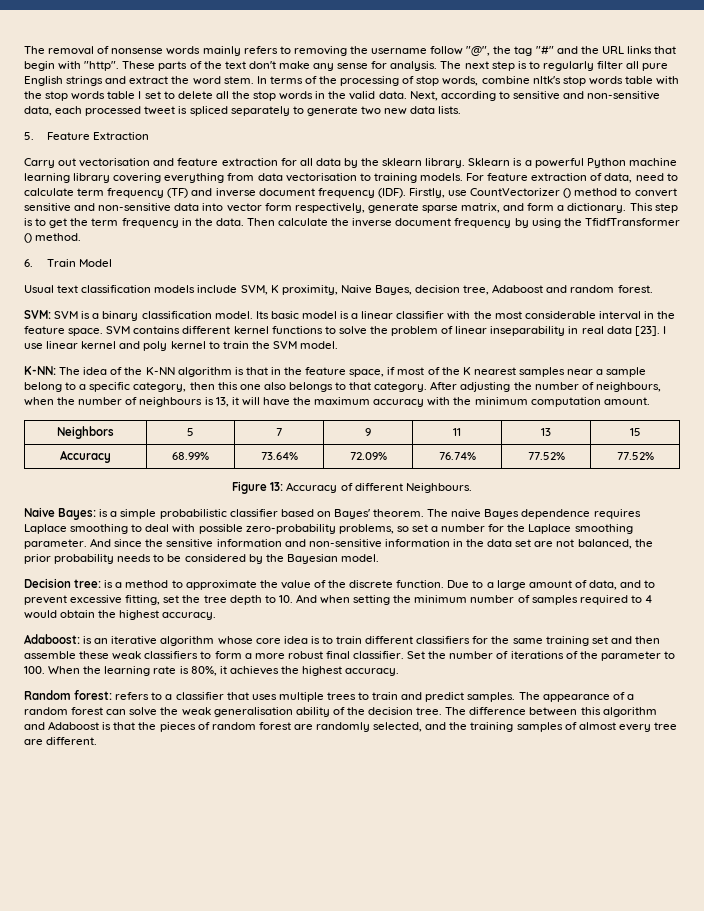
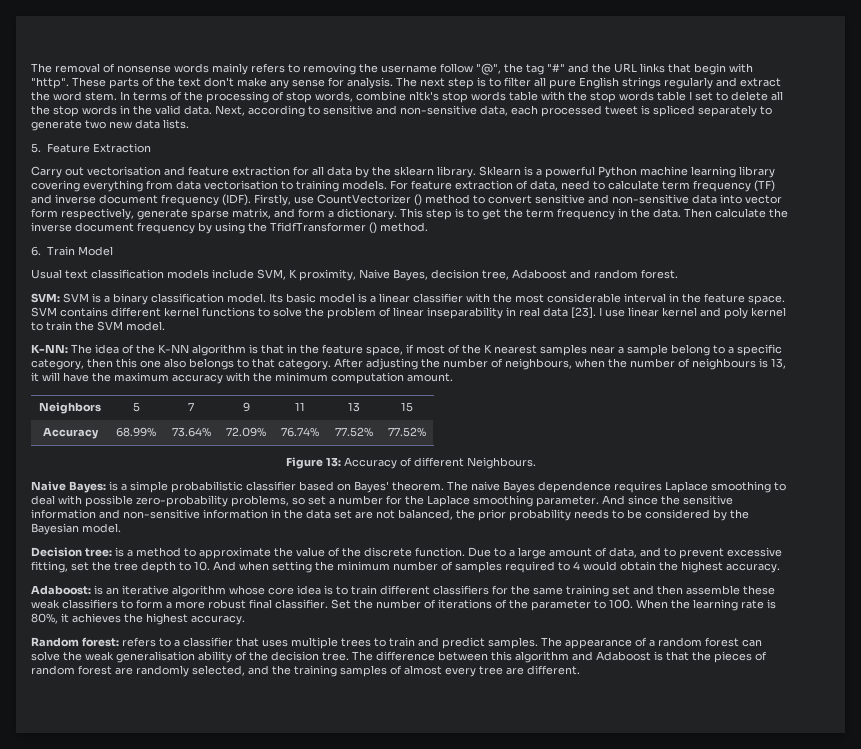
[542,61,594,71] regularly -> (501, 82) none
(104, 81) none -> [664,77,713,89] regularly

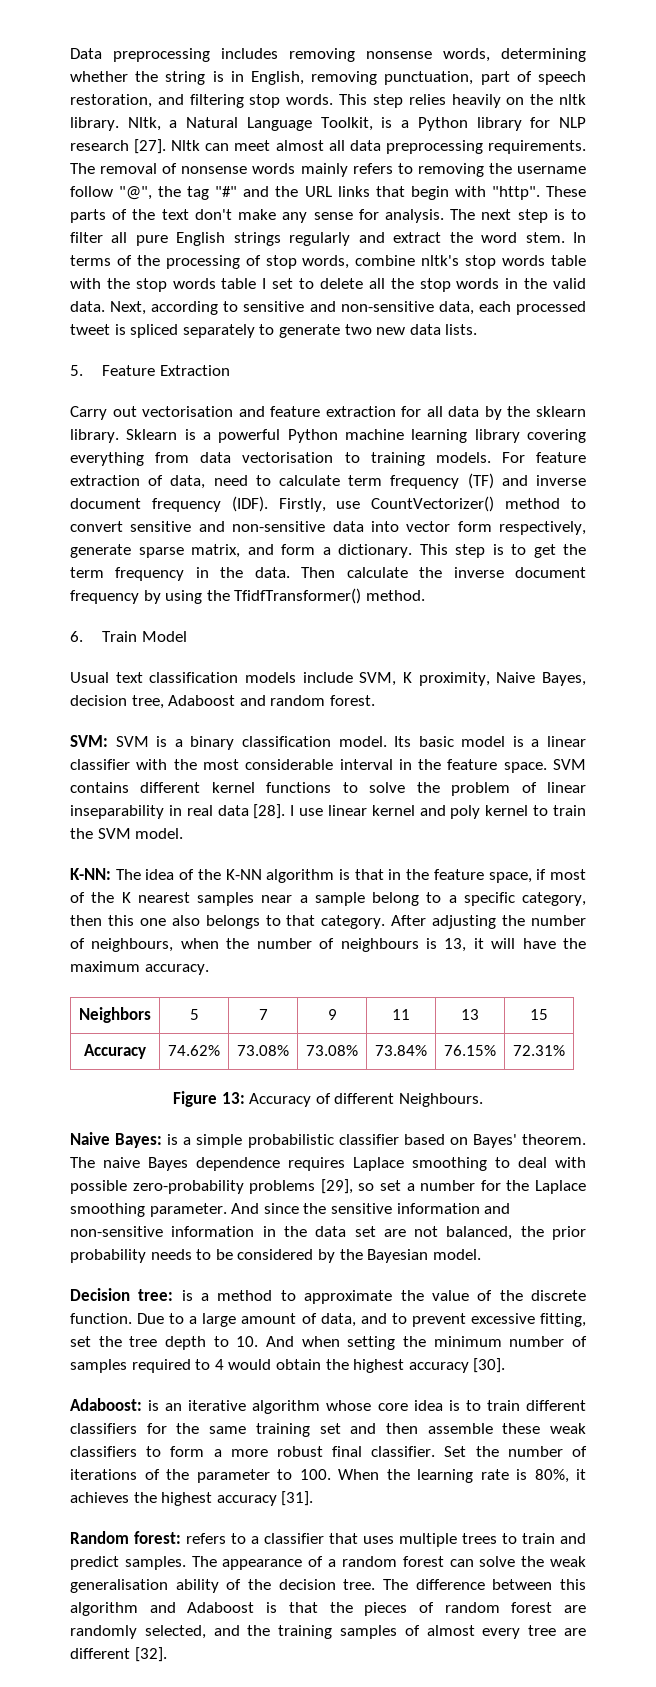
(31, 68) none -> [70,48,586,62] [70,71,586,85] [70,94,586,108] [70,117,587,131] [70,139,586,154] Data preprocessing includes removing nonsense words, determining whether the string is in English, removing punctuation, part of speech restoration, and filtering stop words. This step relies heavily on the nltk library. Nltk, a Natural Language Toolkit, is a Python library for NLP research [27]. Nltk can meet almost all data preprocessing requirements.
[317,194,422,206] CountVectorizer () -> [371,496,495,512] CountVectorizer()
[270,222,377,234] TfidfTransformer () -> [234,588,362,604] TfidfTransformer()
[571,307,596,319] [23]. -> [253,804,286,819] [28].
[172,372,453,384] accuracy with the minimum computation amount. -> [144,964,209,975] accuracy.
[116,427,156,437] [171,427,211,437] [226,427,266,437] [281,427,319,437] [334,427,373,437] [388,427,426,437] 68.99% | 73.64% | 72.09% | 76.74% | 77.52% | 77.52% -> [168,1045,220,1056] [237,1045,289,1056] [306,1045,358,1056] [375,1045,427,1056] [444,1045,496,1056] [513,1045,565,1056] 74.62% | 73.08% | 73.08% | 73.84% | 76.15% | 72.31%
[231,495,289,507] problems, -> [249,1179,353,1194] problems [29],
[726,563,780,573] accuracy. -> [408,1358,506,1373] accuracy [30].
[191,615,245,625] accuracy. -> [216,1491,314,1506] accuracy [31].
[527,665,580,675] different. -> [70,1647,167,1662] different [32].

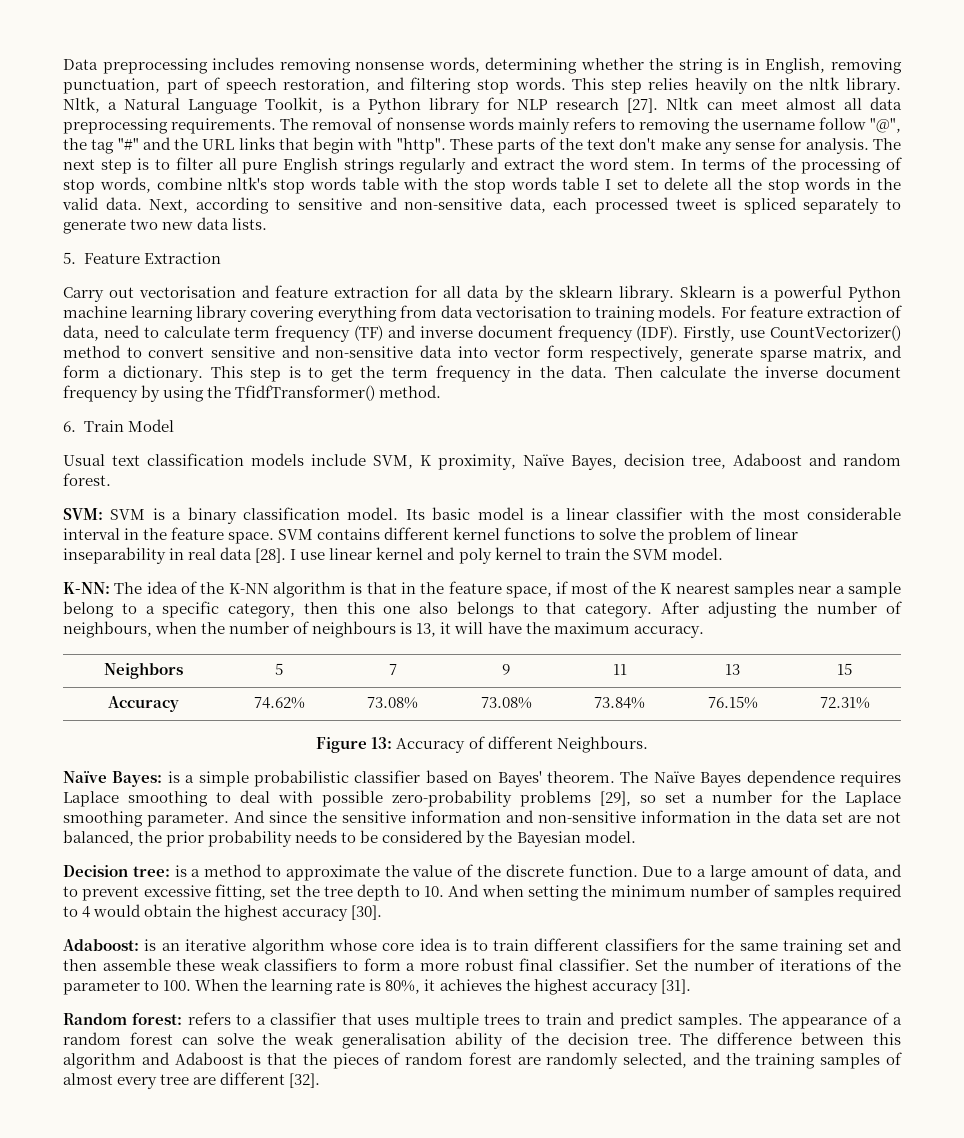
[496,672,536,683] Naive -> [523,454,564,466] Naïve
[70,1132,110,1145] Naive -> [63,771,107,783] Naïve
[103,1157,140,1168] naive -> [653,771,695,783] Naïve

